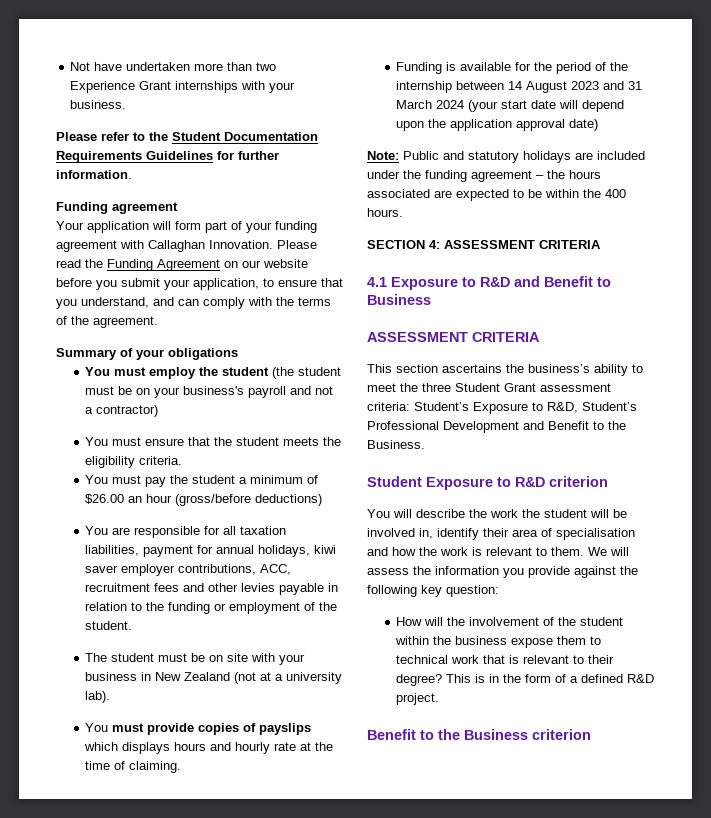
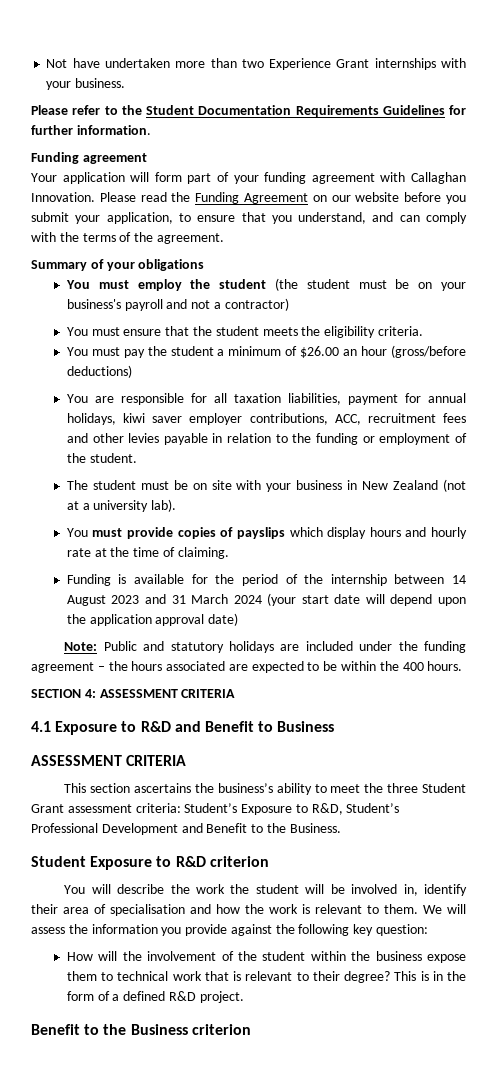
[122,742,171,754] displays -> [327,527,367,539] display

